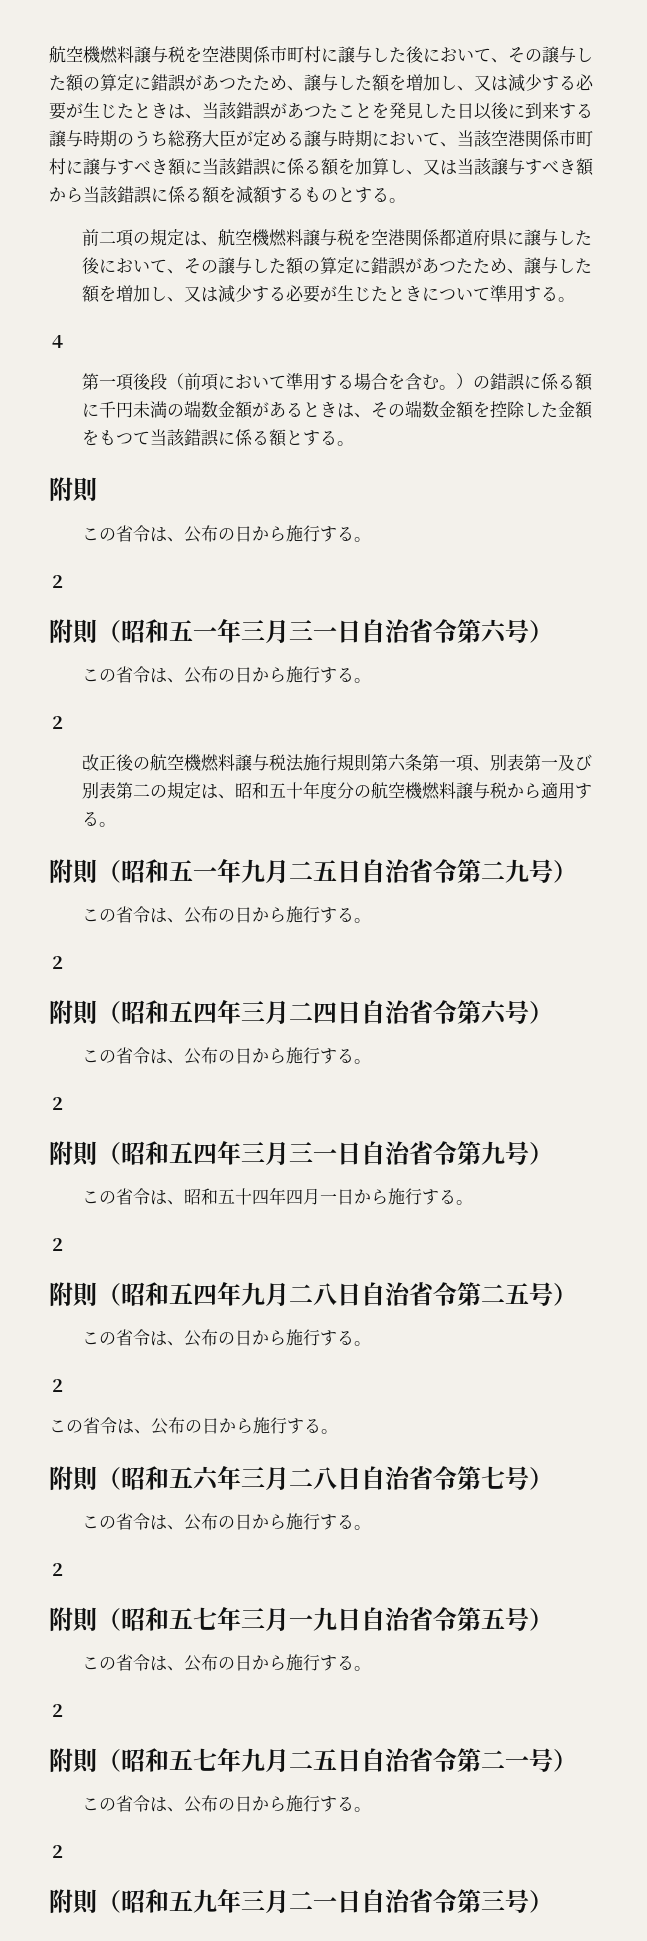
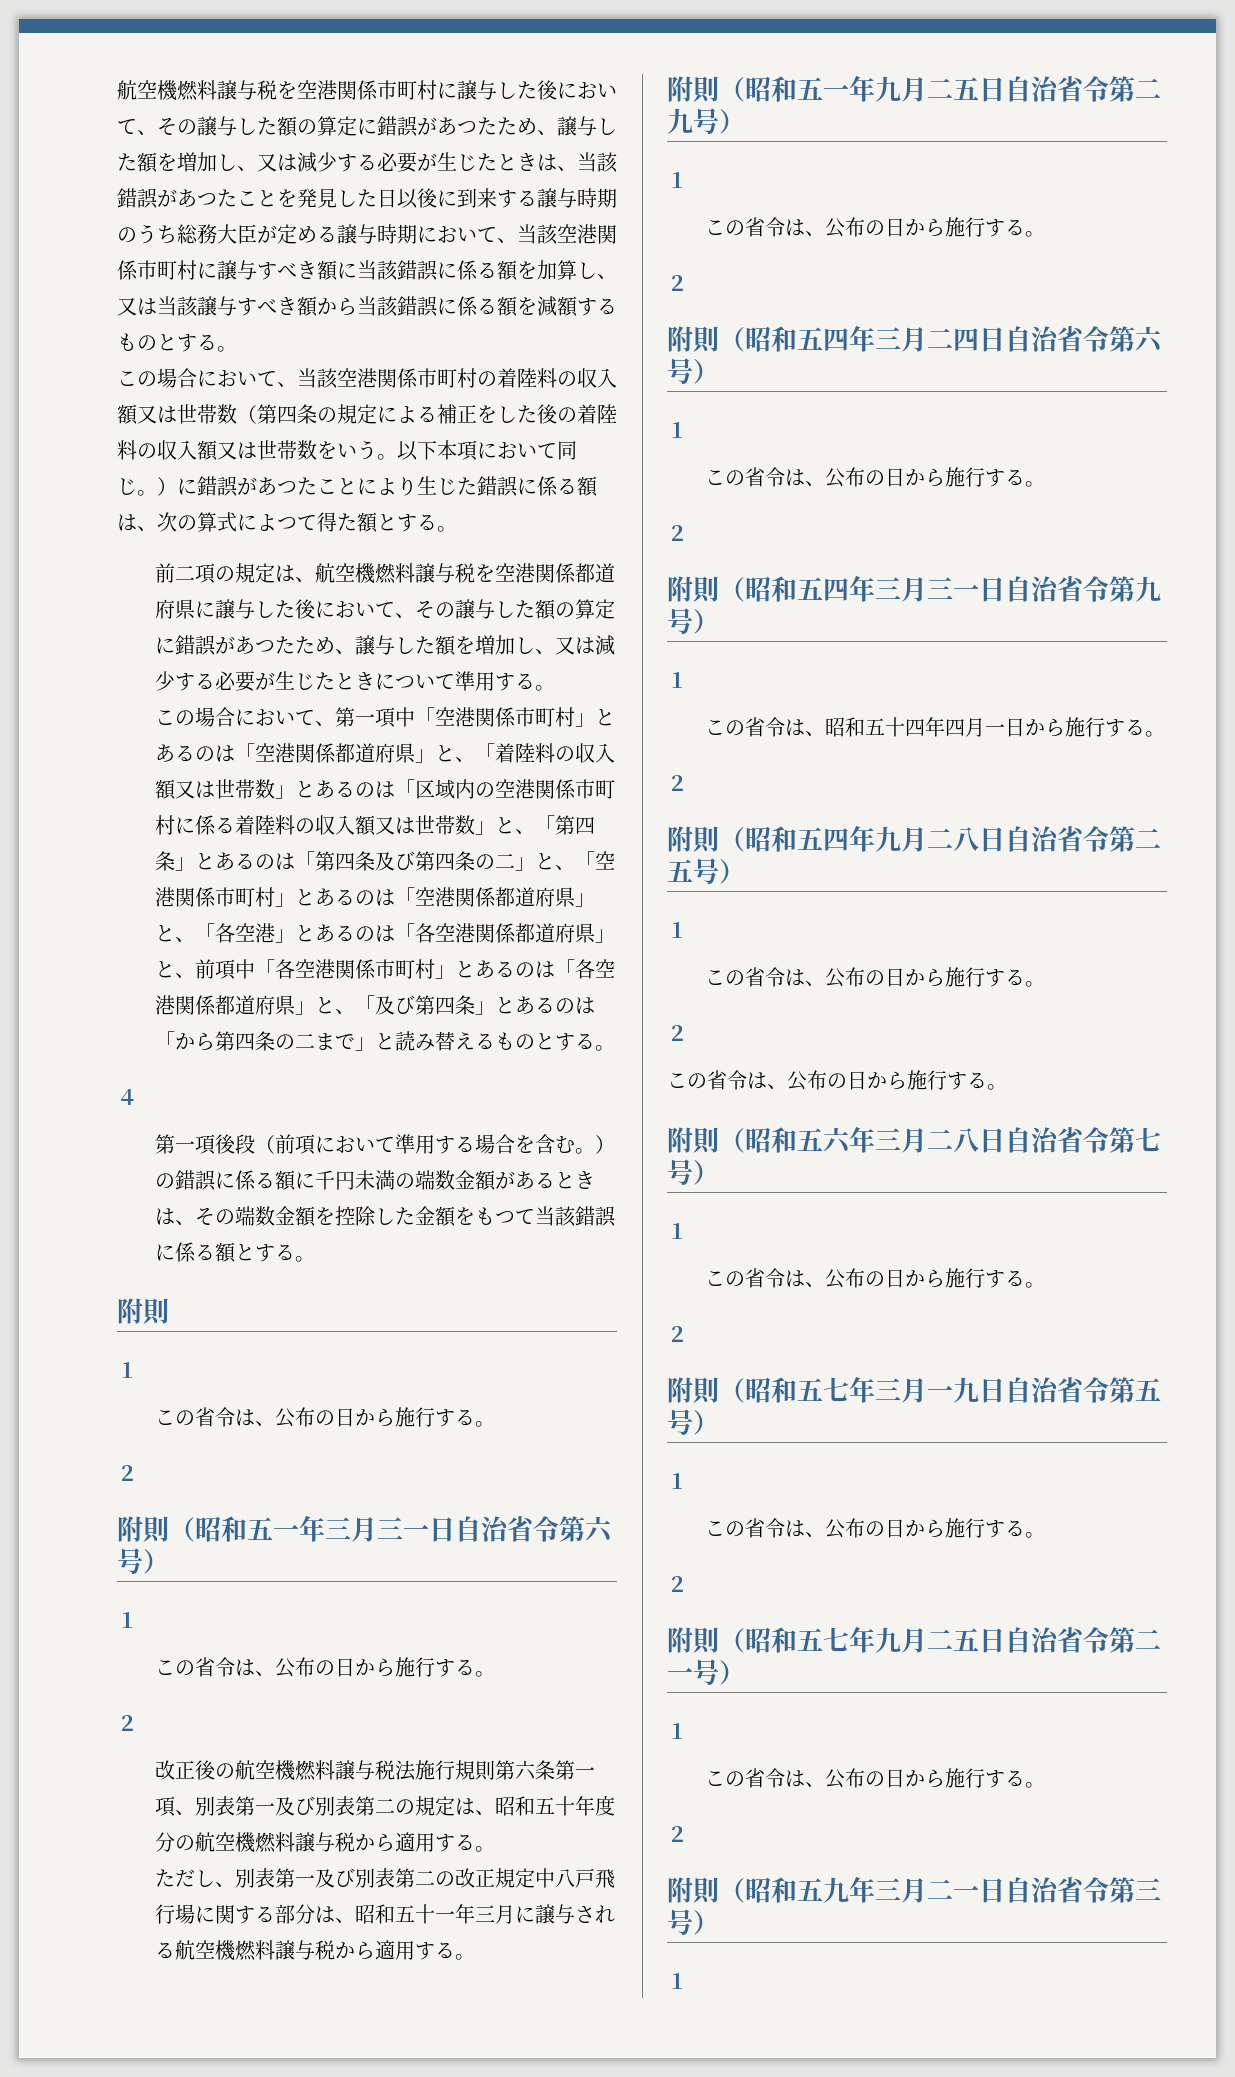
(406, 200) none -> [117,368,617,389] [117,404,617,425] [117,440,577,461] [117,476,598,497] [117,512,457,533] // この場合において、当該空港関係市町村の着陸料の収入額又は世帯数（第四条の規定による補正をした後の着陸料の収入額又は世帯数をいう。以下本項において同じ。）に錯誤があつたことにより生じた錯誤に係る額は、次の算式によつて得た額とする。
(575, 299) none -> [154,707,615,728] [154,743,615,763] [154,779,615,800] [154,815,595,836] [154,851,615,871] [154,887,595,907] [154,923,615,943] [154,959,615,980] [154,995,595,1015] [154,1031,615,1051] // この場合において、第一項中「空港関係市町村」とあるのは「空港関係都道府県」と、「着陸料の収入額又は世帯数」とあるのは「区域内の空港関係市町村に係る着陸料の収入額又は世帯数」と、「第四条」とあるのは「第四条及び第四条の二」と、「空港関係市町村」とあるのは「空港関係都道府県」と、「各空港」とあるのは「各空港関係都道府県」と、前項中「各空港関係市町村」とあるのは「各空港関係都道府県」と、「及び第四条」とあるのは「から第四条の二まで」と読み替えるものとする。
(97, 489) none -> [117,1362,138,1378] // １
(553, 631) none -> [117,1612,138,1628] // １
(116, 824) none -> [154,1868,615,1888] [154,1904,615,1924] [154,1940,475,1961] // ただし、別表第一及び別表第二の改正規定中八戸飛行場に関する部分は、昭和五十一年三月に譲与される航空機燃料譲与税から適用する。
(577, 871) none -> [667,172,688,188] // １
(553, 1012) none -> [667,422,688,438] // １
(553, 1153) none -> [667,672,688,688] // １
(577, 1294) none -> [667,922,688,938] // １
(553, 1478) none -> [667,1223,688,1239] // １
(553, 1619) none -> [667,1473,688,1489] // １
(577, 1760) none -> [667,1723,688,1739] // １
(553, 1901) none -> [667,1973,688,1989] // １

